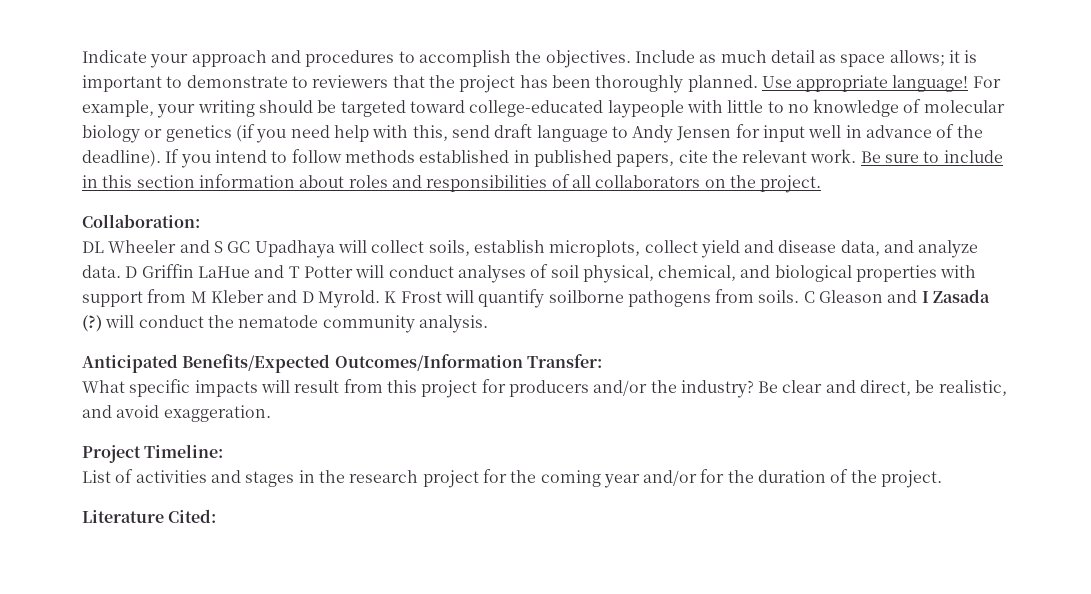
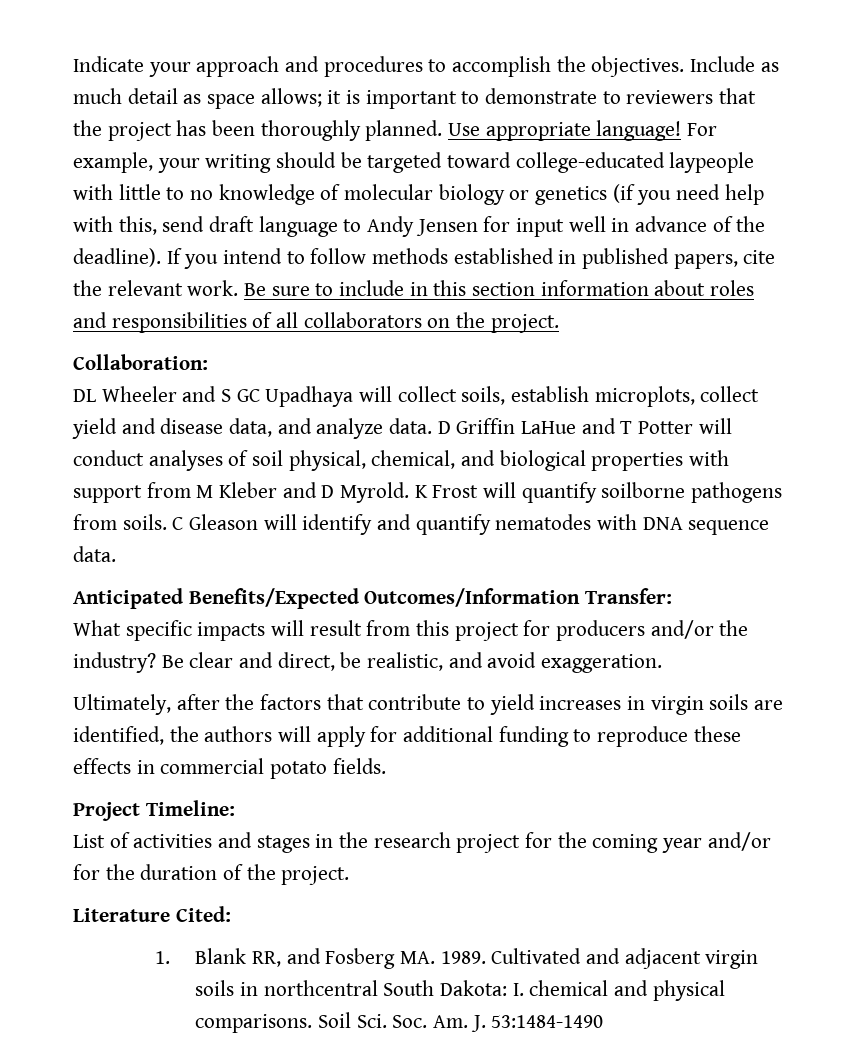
[887,289,991,303] [82,315,488,333] and I Zasada (?) will conduct the nematode community analysis. -> [263,514,770,535] [73,546,116,562] will identify and quantify nematodes with DNA sequence data.
(271, 413) none -> [73,694,784,715] [73,726,741,747] [73,758,386,779] // Ultimately, after the factors that contribute to yield increases in virgin soils are identified, the authors will apply for additional funding to reproduce these effects in commercial potato fields.
(217, 516) none -> [154,948,759,969] [195,980,725,1001] [195,1012,604,1033] // 1. Blank RR, and Fosberg MA. 1989. Cultivated and adjacent virgin soils in northcentral South Dakota: I. chemical and physical comparisons. Soil Sci. Soc. Am. J. 53:1484-1490

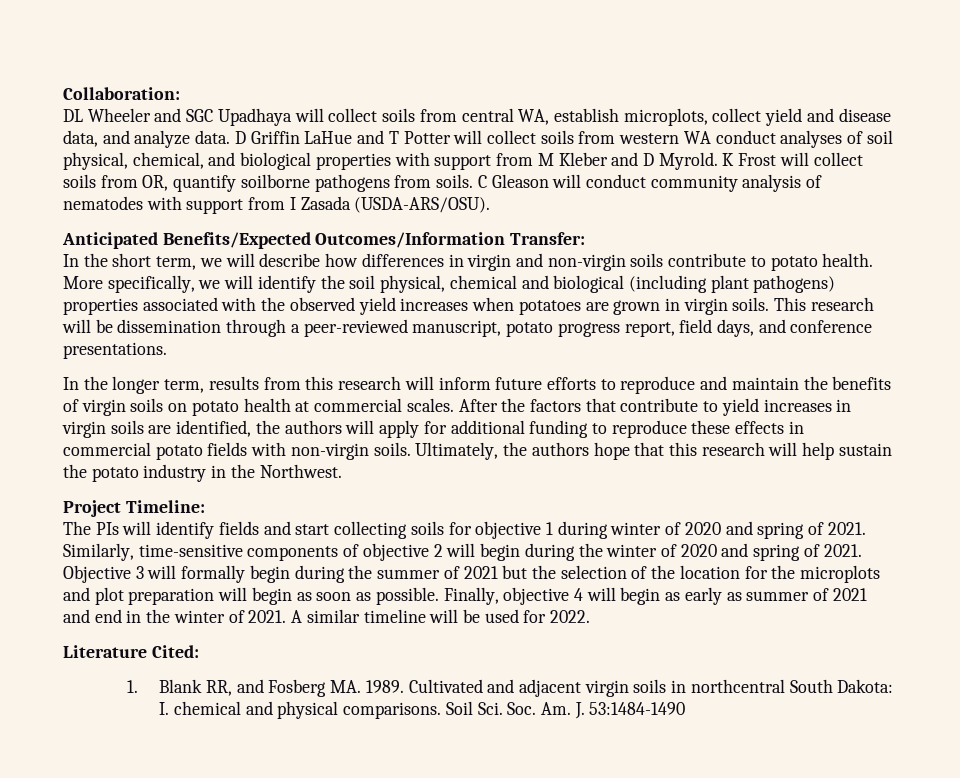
[73,56,779,77] [73,88,757,109] [73,120,718,141] [73,152,755,173] [73,184,764,205] [73,216,766,237] [73,248,776,269] [73,280,755,296] [73,312,559,333] Indicate your approach and procedures to accomplish the objectives. Include as much detail as space allows; it is important to demonstrate to reviewers that the project has been thoroughly planned. Use appropriate language! For example, your writing should be targeted toward college-educated laypeople with little to no knowledge of molecular biology or genetics (if you need help with this, send draft language to Andy Jensen for input well in advance of the deadline). If you intend to follow methods established in published papers, cite the relevant work. Be sure to include in this section information about roles and responsibilities of all collaborators on the project. // -> (63, 93) none
[221,389,260,402] S GC -> [186,109,214,122] SGC
[461,386,506,405] soils, -> [382,108,550,125] soils from central WA,
(732, 426) none -> [486,130,711,144] collect soils from western WA
(517, 490) none -> [813,152,863,166] [63,174,169,191] collect soils from OR,
[302,514,770,535] [73,546,116,562] [73,588,673,609] [73,620,749,641] [73,652,663,673] [73,694,220,715] identify and quantify nematodes with DNA sequence data. // Anticipated Benefits/Expected Outcomes/Information Transfer: // What specific impacts will result from this project for producers and/or the industry? Be clear and direct, be realistic, and avoid exaggeration. // Ultimately, after -> [585,174,823,192] [63,196,491,214] [62,232,586,249] [63,253,874,271] [63,275,836,293] [63,297,874,315] [62,319,873,337] [63,342,167,359] [63,376,892,394] [63,398,498,416] conduct community analysis of nematodes with support from I Zasada (USDA-ARS/OSU). // Anticipated Benefits/Expected Outcomes/Information Transfer: // In the short term, we will describe how differences in virgin and non-virgin soils contribute to potato health. More specifically, we will identify the soil physical, chemical and biological (including plant pathogens) properties associated with the observed yield increases when potatoes are grown in virgin soils. This research will be dissemination through a peer-reviewed manuscript, potato progress report, field days, and conference presentations. // In the longer term, results from this research will inform future efforts to reproduce and maintain the benefits of virgin soils on potato health at commercial scales. After
[332,758,386,774] [73,800,235,821] [73,832,771,853] [73,864,350,885] fields. // Project Timeline: // List of activities and stages in the research project for the coming year and/or for the duration of the project. -> [207,442,892,460] [63,464,342,482] [63,500,205,517] [63,521,866,539] [63,543,862,561] [63,565,881,583] [63,587,867,605] [63,609,591,623] fields with non-virgin soils. Ultimately, the authors hope that this research will help sustain the potato industry in the Northwest. // Project Timeline: // The PIs will identify fields and start collecting soils for objective 1 during winter of 2020 and spring of 2021. Similarly, time-sensitive components of objective 2 will begin during the winter of 2020 and spring of 2021. Objective 3 will formally begin during the summer of 2021 but the selection of the location for the microplots and plot preparation will begin as soon as possible. Finally, objective 4 will begin as early as summer of 2021 and end in the winter of 2021. A similar timeline will be used for 2022.

